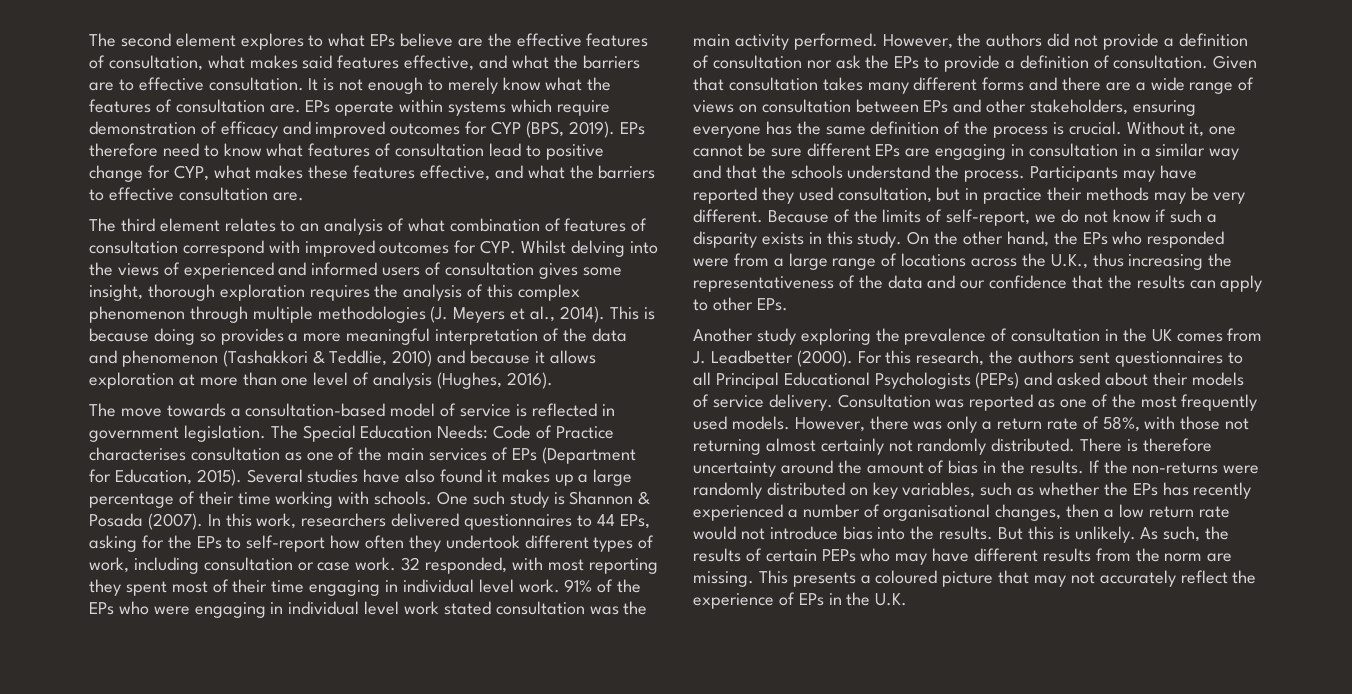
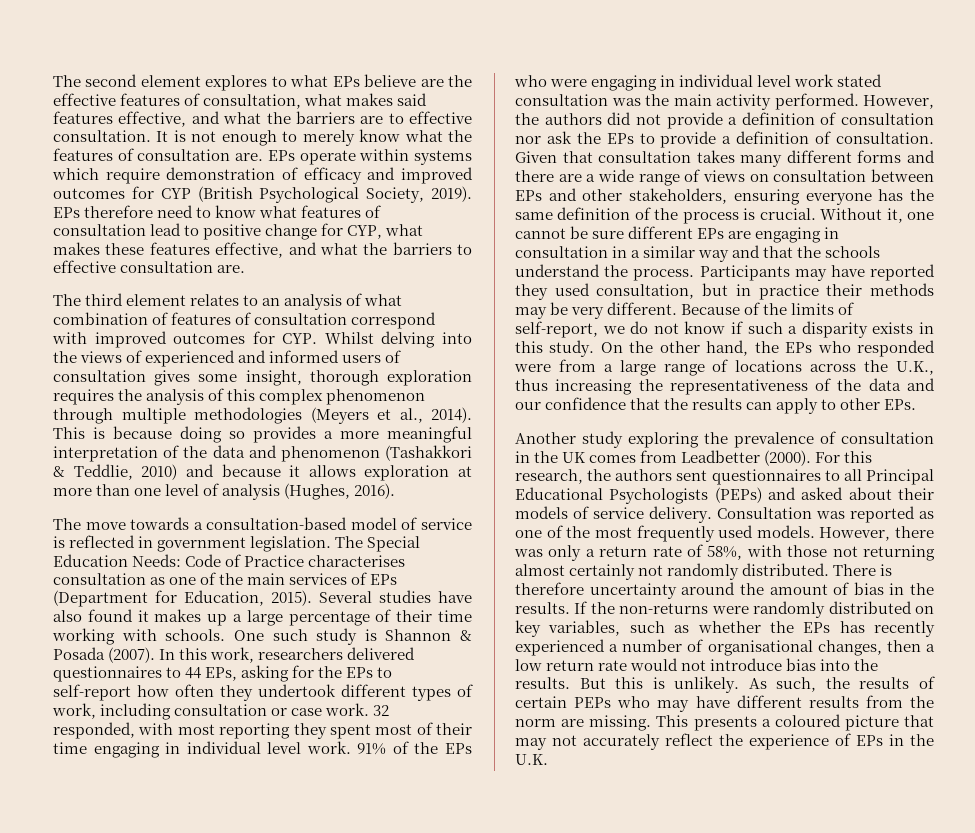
[525,121,564,138] (BPS, -> [197,186,425,203] (British Psychological Society,
[430,306,506,323] (J. Meyers -> [310,407,369,424] (Meyers
[692,351,706,364] J. -> (678, 456) none

